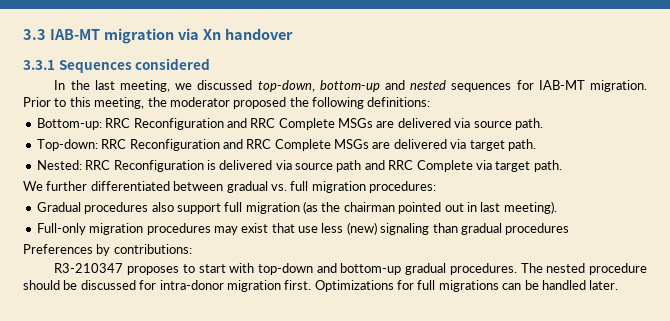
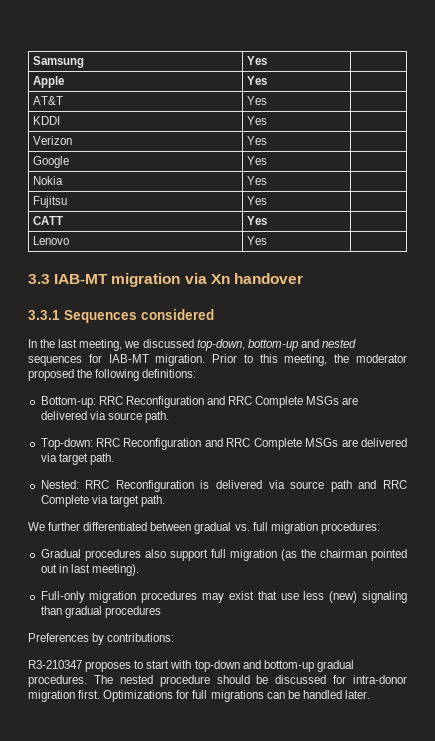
(23, 34) none -> [33,56,85,68] [247,56,268,65] [33,76,65,88] [247,76,268,85] [33,96,64,105] [247,96,268,105] [33,116,61,125] [247,116,268,125] [33,136,73,145] [247,136,268,145] [33,156,70,168] [247,156,268,165] [33,176,64,185] [247,176,268,185] [33,196,68,208] [247,196,268,205] [33,216,64,225] [247,216,268,225] [33,236,70,245] [247,236,268,245] Samsung | Yes | // Apple | Yes | // AT&T | Yes | // KDDI | Yes | // Verizon | Yes | // Google | Yes | // Nokia | Yes | // Fujitsu | Yes | // CATT | Yes | // Lenovo | Yes | //

